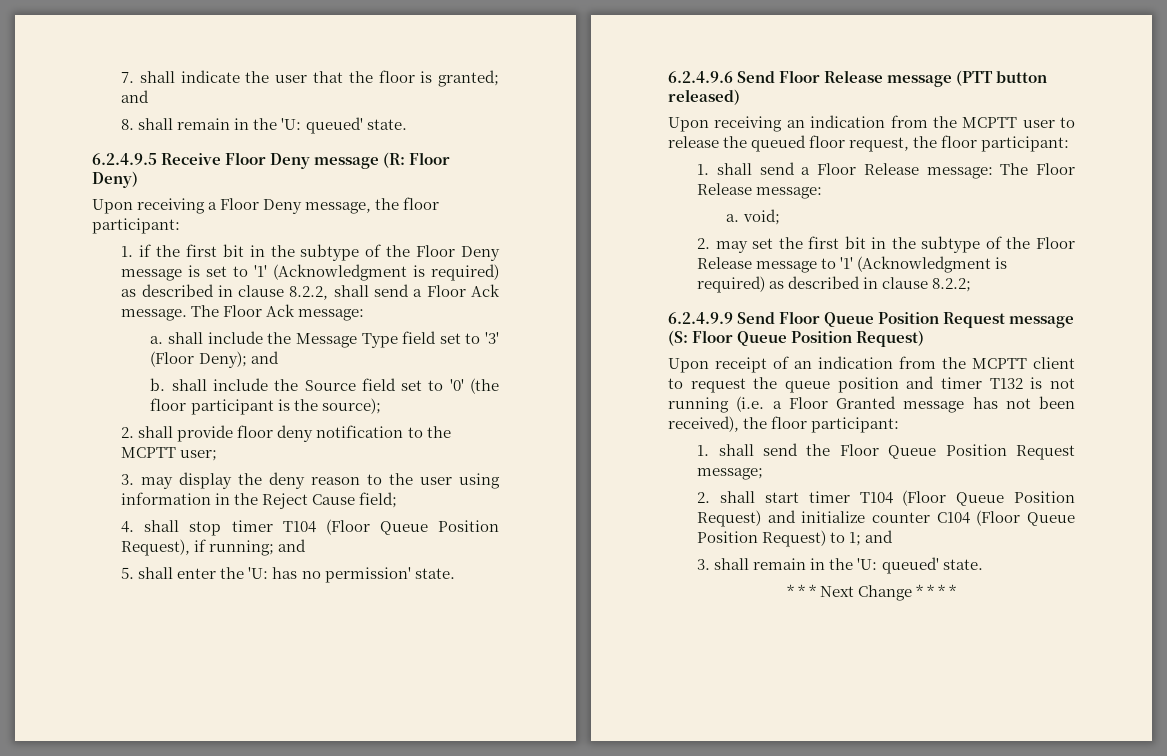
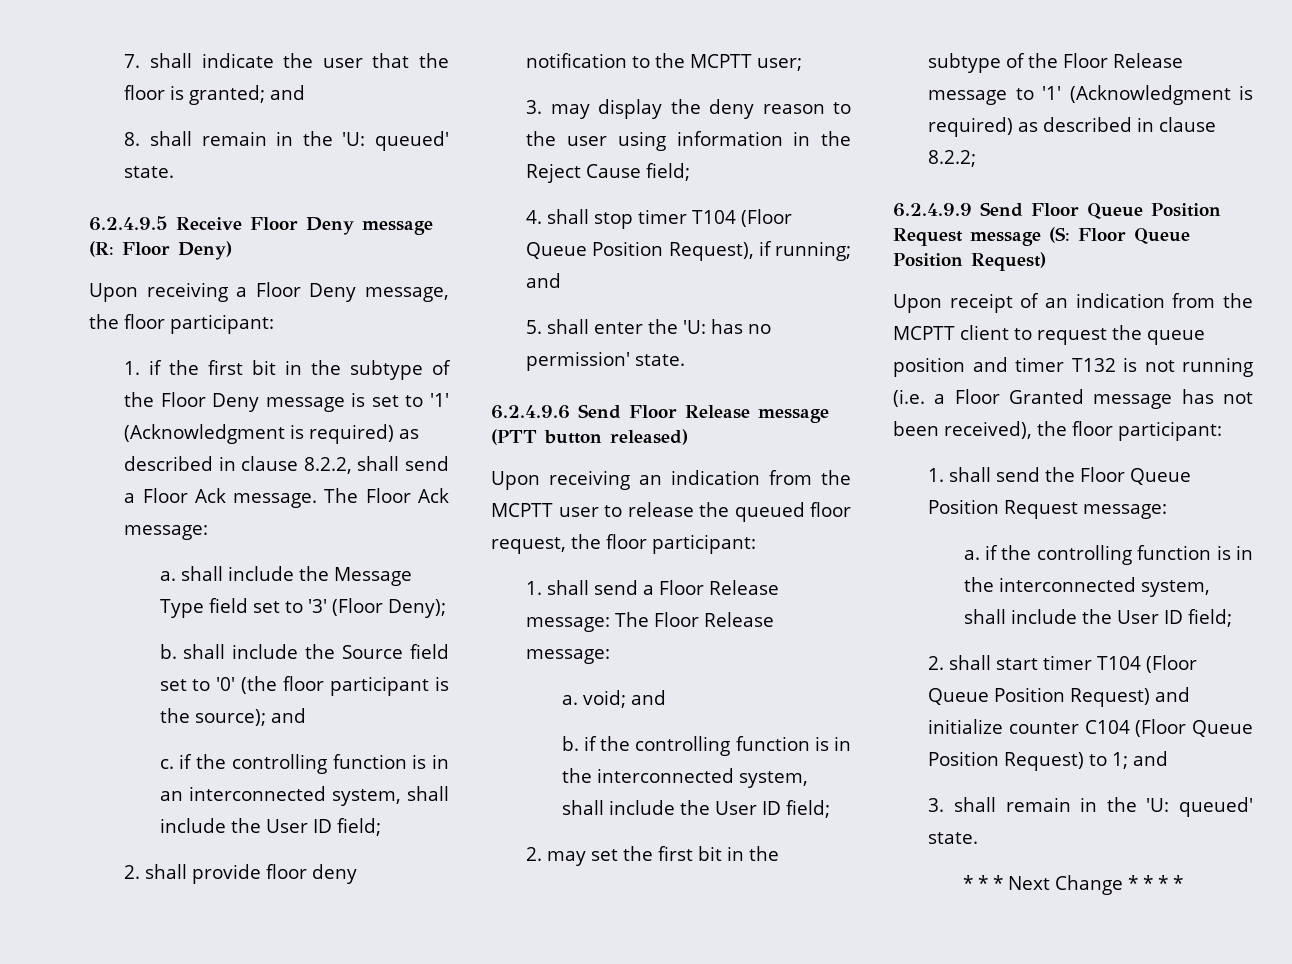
[250,351,279,364] and -> (446, 608) none
(381, 406) none -> [270,708,306,723] [159,754,449,774] [159,786,450,806] [159,818,381,836] and // c. if the controlling function is in an interconnected system, shall include the User ID field;
(780, 217) none -> [630,690,666,705] [561,736,851,756] [561,768,808,788] [561,800,830,818] and // b. if the controlling function is in the interconnected system, shall include the User ID field;
[697,468,764,480] message; -> [1083,504,1168,519] [963,545,1253,565] [963,577,1210,597] [963,609,1232,627] message: // a. if the controlling function is in the interconnected system, shall include the User ID field;

